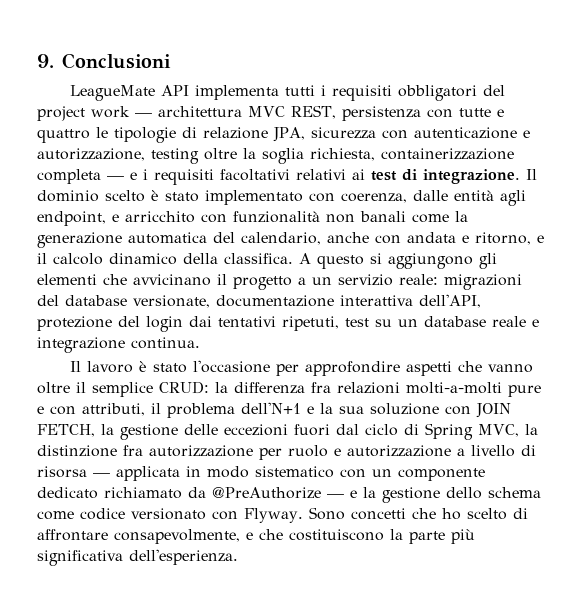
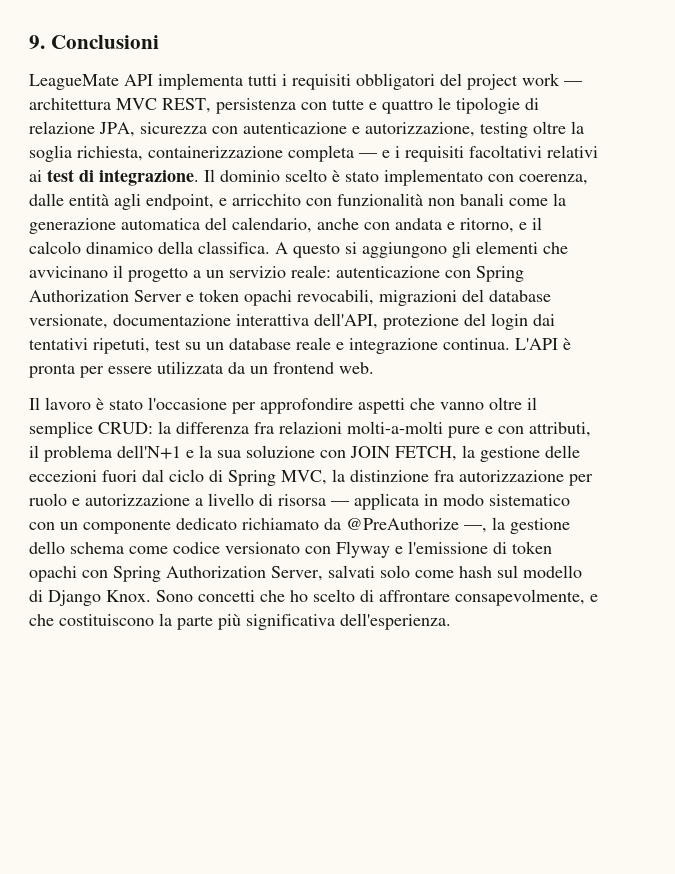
(438, 279) none -> [336,266,524,282] [29,289,374,306] autenticazione con Spring Authorization Server e token opachi revocabili,
(200, 343) none -> [515,338,571,350] [29,361,374,378] L'API è pronta per essere utilizzata da un frontend web.
[327,490,357,498] — e -> [464,525,487,533] —,
[244,508,303,523] Flyway. -> [336,541,552,558] [29,565,582,582] [29,590,151,606] Flyway e l'emissione di token opachi con Spring Authorization Server, salvati solo come hash sul modello di Django Knox.

